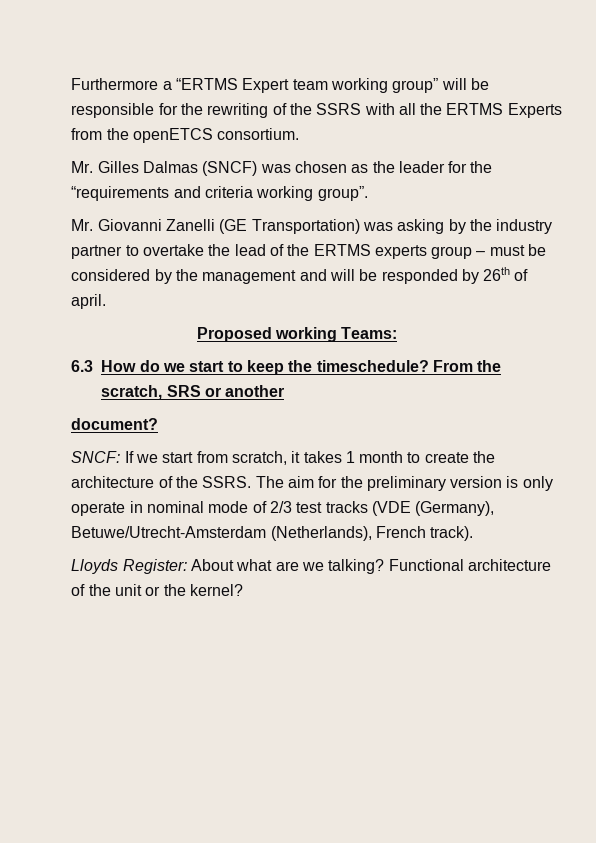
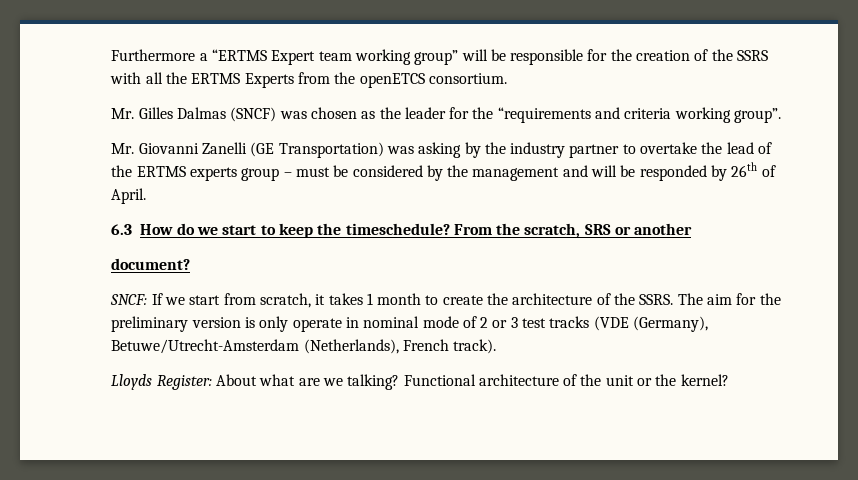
[207,103,269,118] rewriting -> [636,50,691,61] creation
[71,294,107,309] [196,327,398,342] april. // Proposed working Teams: -> [111,188,147,204] April.
[269,501,292,513] 2/3 -> [480,317,518,328] 2 or 3

